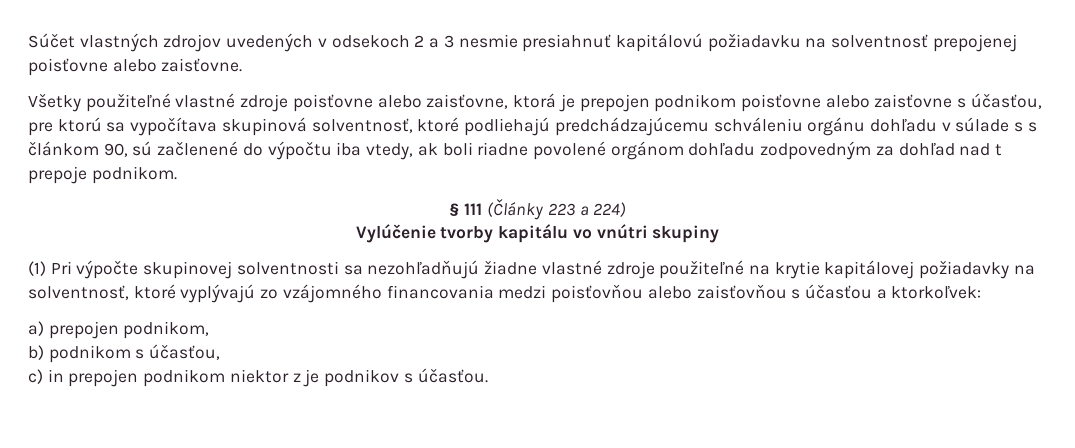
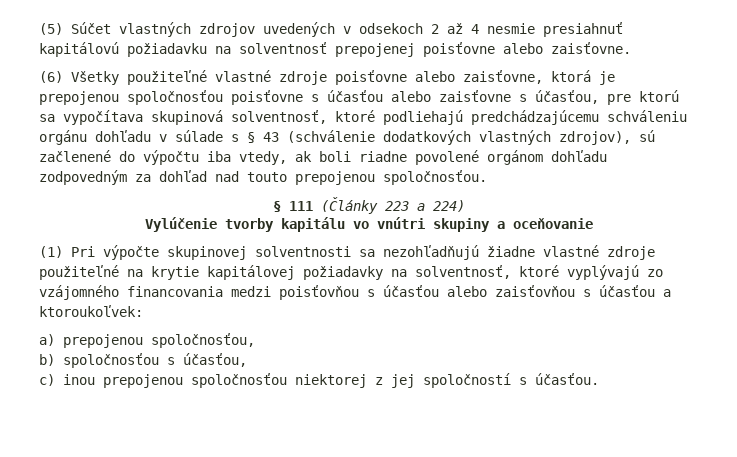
(28, 40) none -> [39,23,63,35] (5)
[429,35,454,48] a 3 -> [447,23,479,34] až 4
(243, 65) none -> [39,71,63,83] (6)
[579,94,821,112] prepojen podnikom poisťovne -> [39,90,383,105] prepojenou spoločnosťou poisťovne s účasťou
[1027,122,1037,132] [28,141,128,157] s článkom 90, -> [247,130,631,145] § 43 (schválenie dodatkových vlastných zdrojov),
[995,144,1003,156] [28,166,177,184] t prepoje podnikom. -> [247,170,487,185] touto prepojenou spoločnosťou.
(720, 234) none -> [496,218,593,229] a oceňovanie
(644, 293) none -> [367,285,439,297] s účasťou
[891,285,982,299] ktorkoľvek: -> [39,305,143,317] ktoroukoľvek:
[48,321,210,339] prepojen podnikom, -> [63,333,255,348] prepojenou spoločnosťou,
[48,345,131,363] podnikom -> [63,353,159,368] spoločnosťou
[47,369,400,387] in prepojen podnikom niektor z je podnikov -> [63,373,511,388] inou prepojenou spoločnosťou niektorej z jej spoločností

